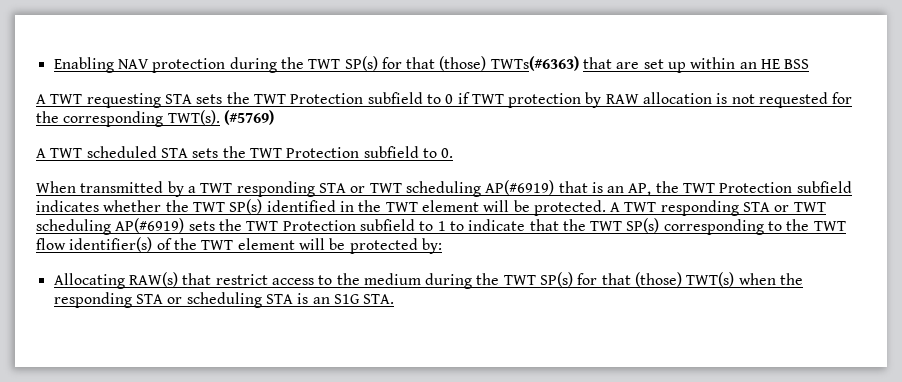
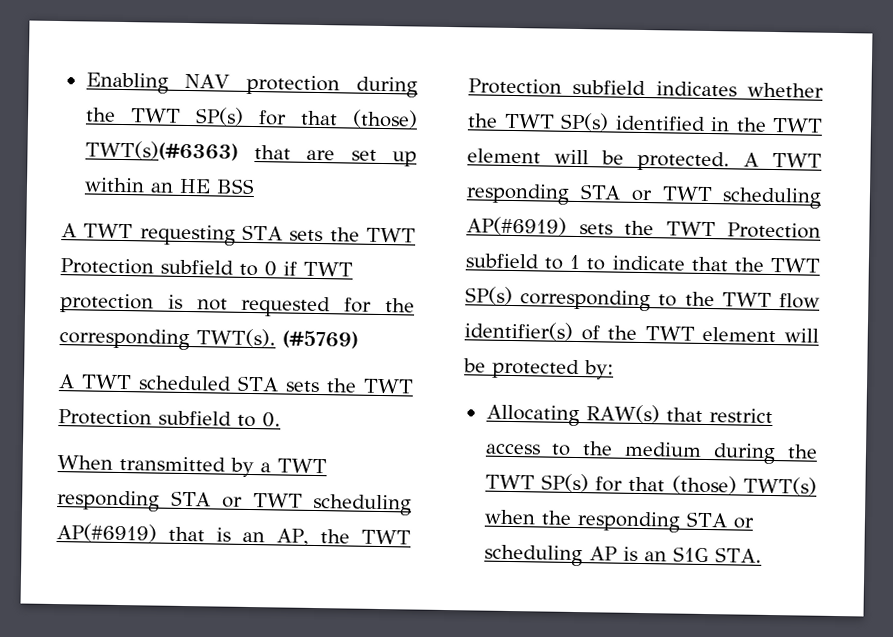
[490,56,579,71] TWTs(#6363) -> [84,140,239,161] TWT(s)(#6363)
[585,92,713,108] by RAW allocation -> (154, 303) none
[265,294,293,304] STA -> [588,546,617,561] AP

